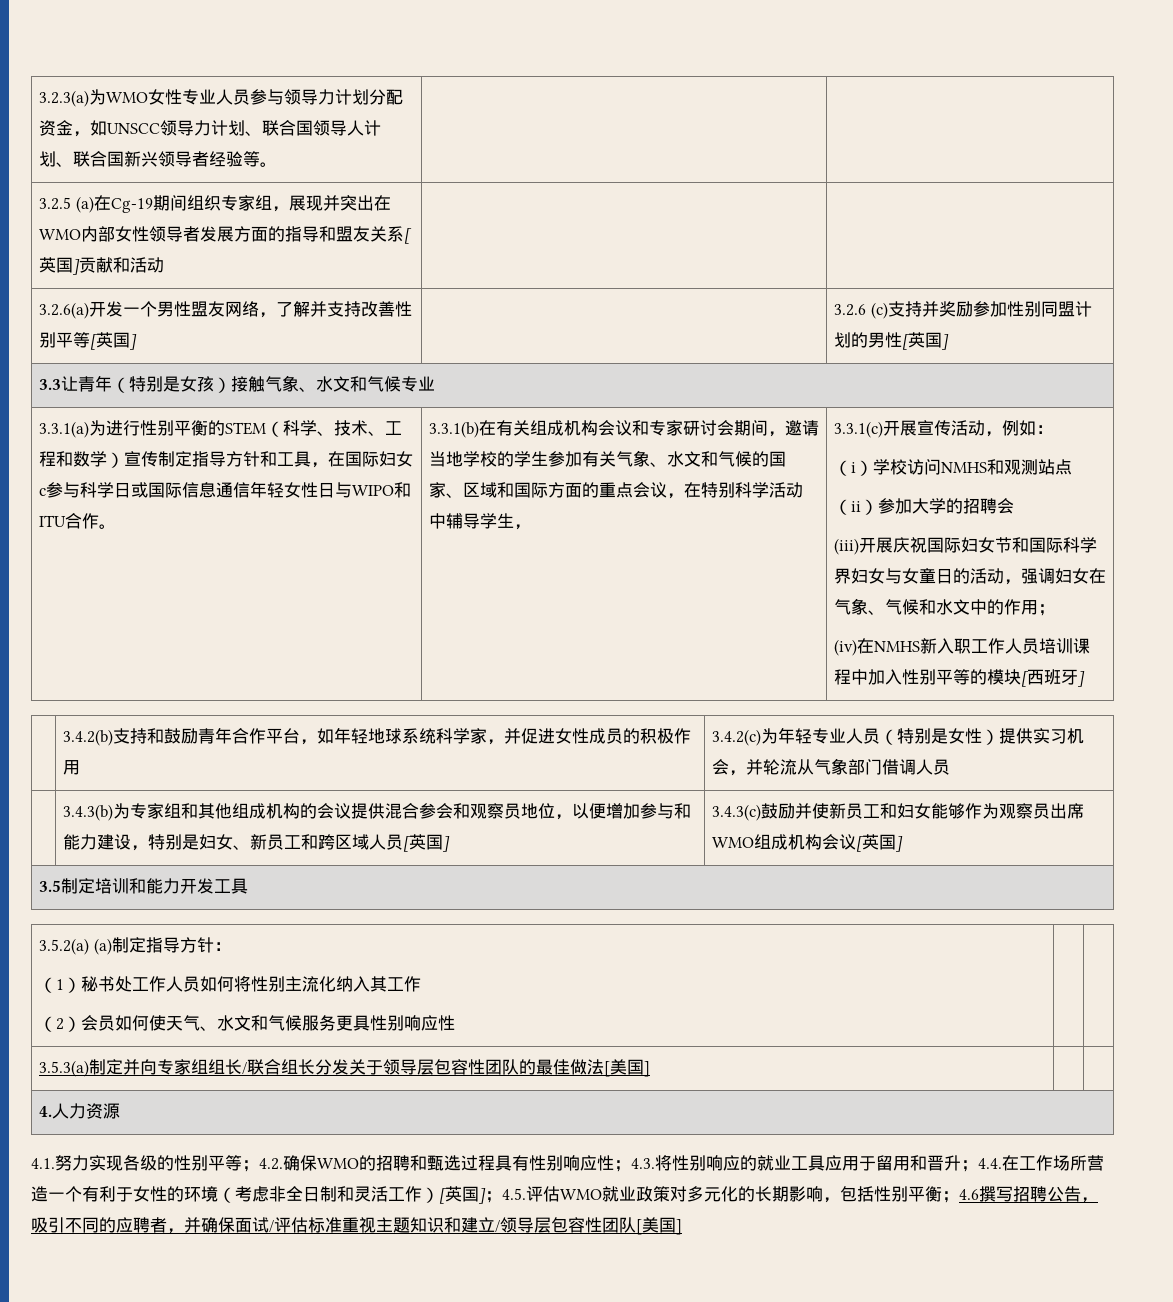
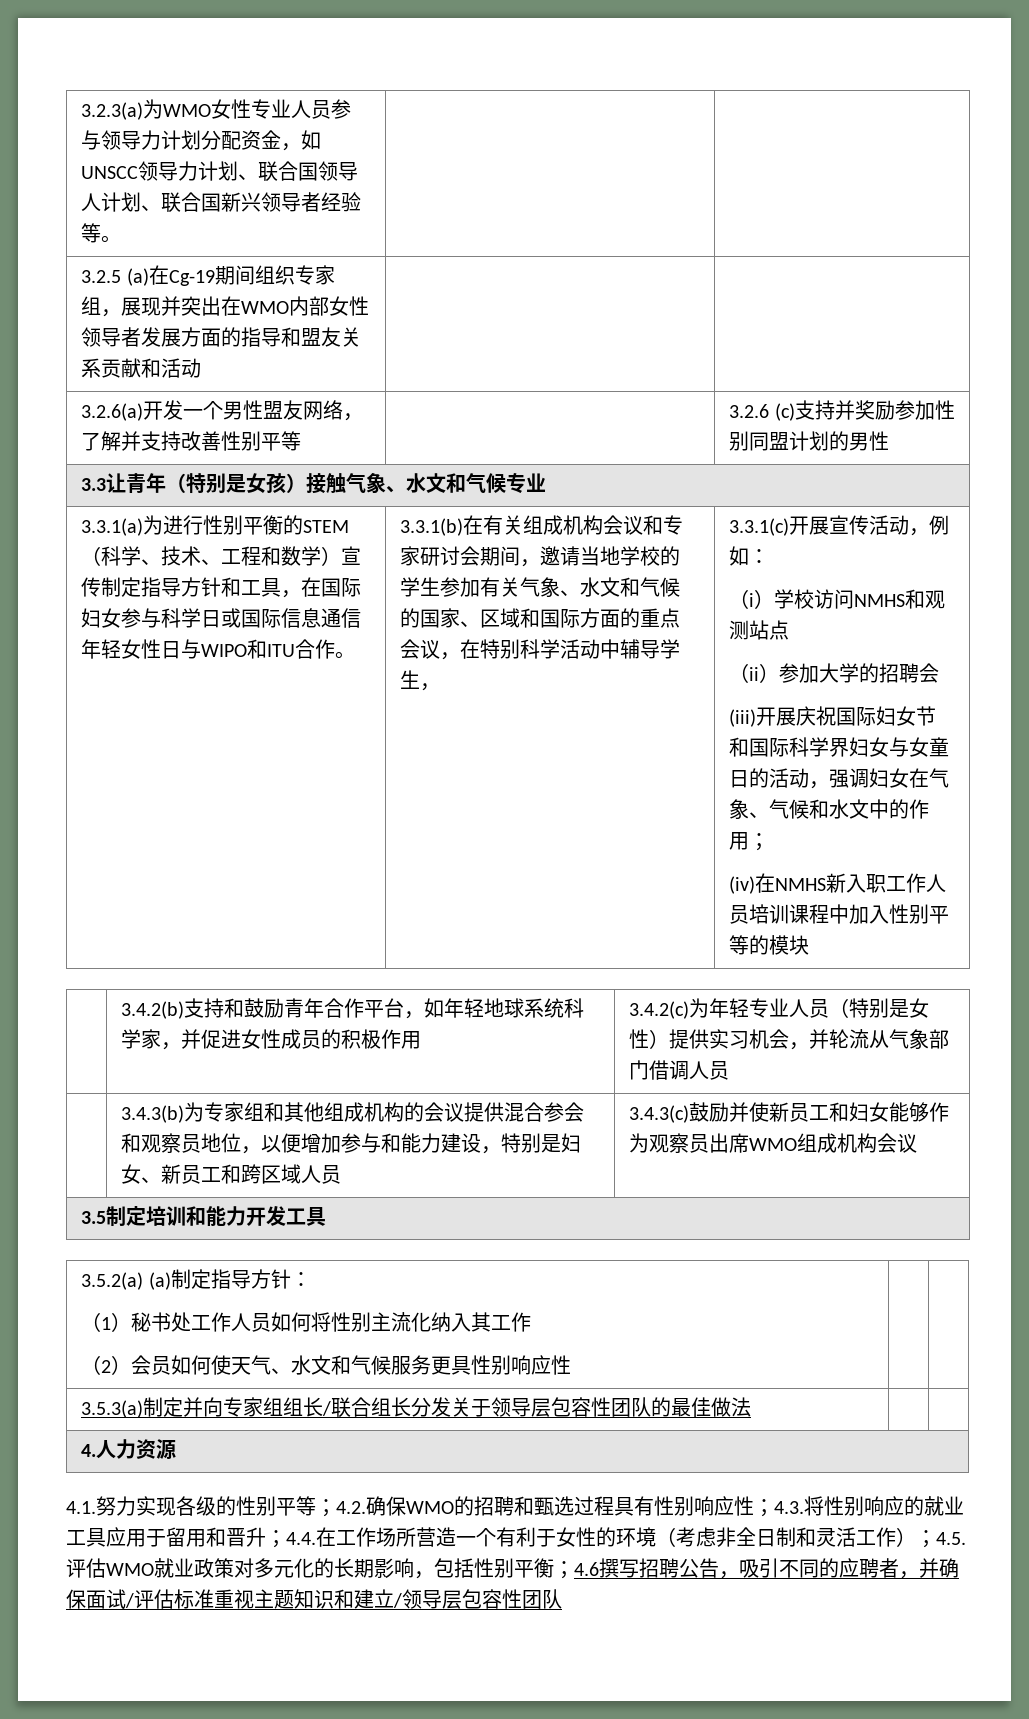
[403,228,412,244] [38,257,80,275] [英国] -> (102, 368) none
[89,332,137,350] [英国] -> (302, 441) none
[901,332,949,350] [英国] -> (890, 441) none
[38,488,46,496] c -> (122, 618) none
[1020,669,1085,687] [西班牙] -> (810, 945) none
[402,834,450,852] [英国] -> (342, 1174) none
[855,834,903,852] [英国] -> (918, 1143) none
[603,1059,650,1077] [美国] -> (752, 1407) none
[439,1186,486,1204] [英国] -> (916, 1537) none
[636,1217,682,1235] [美国] -> (562, 1599) none

